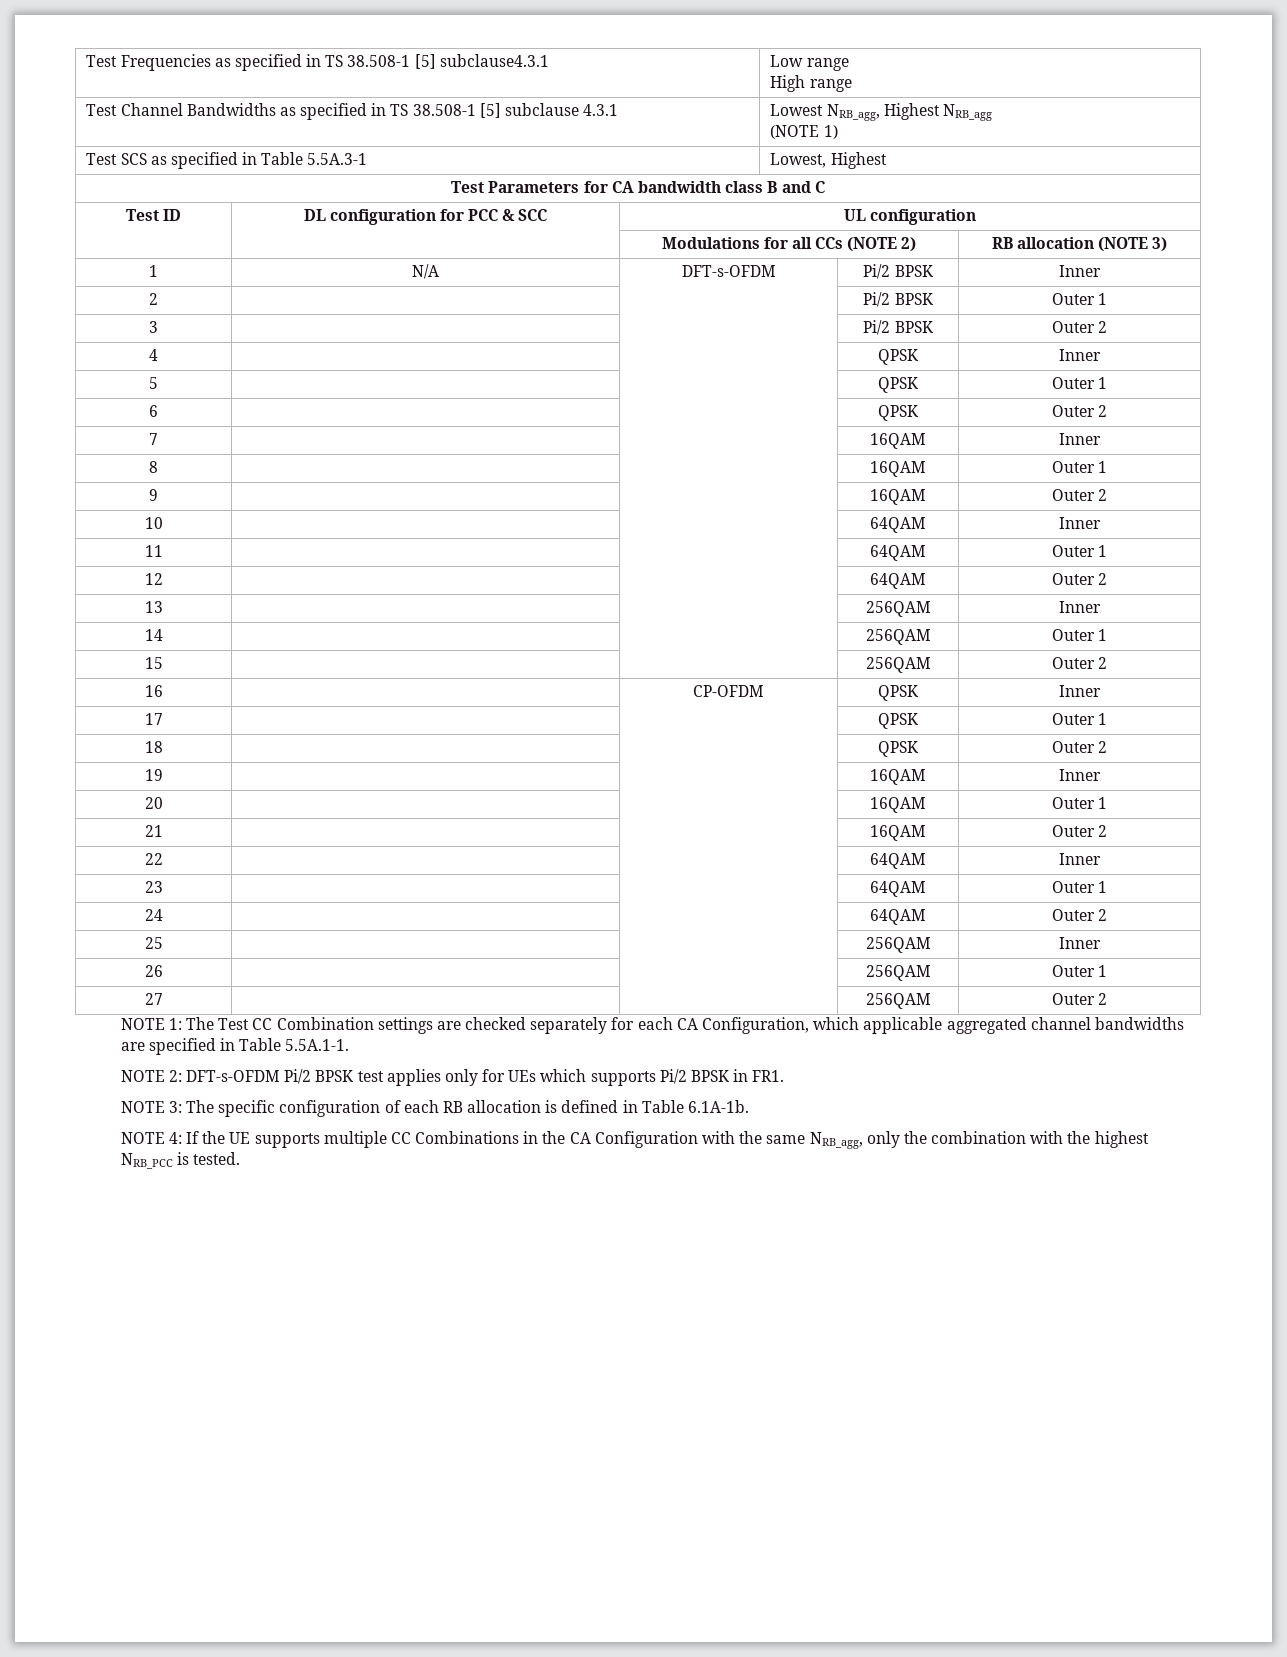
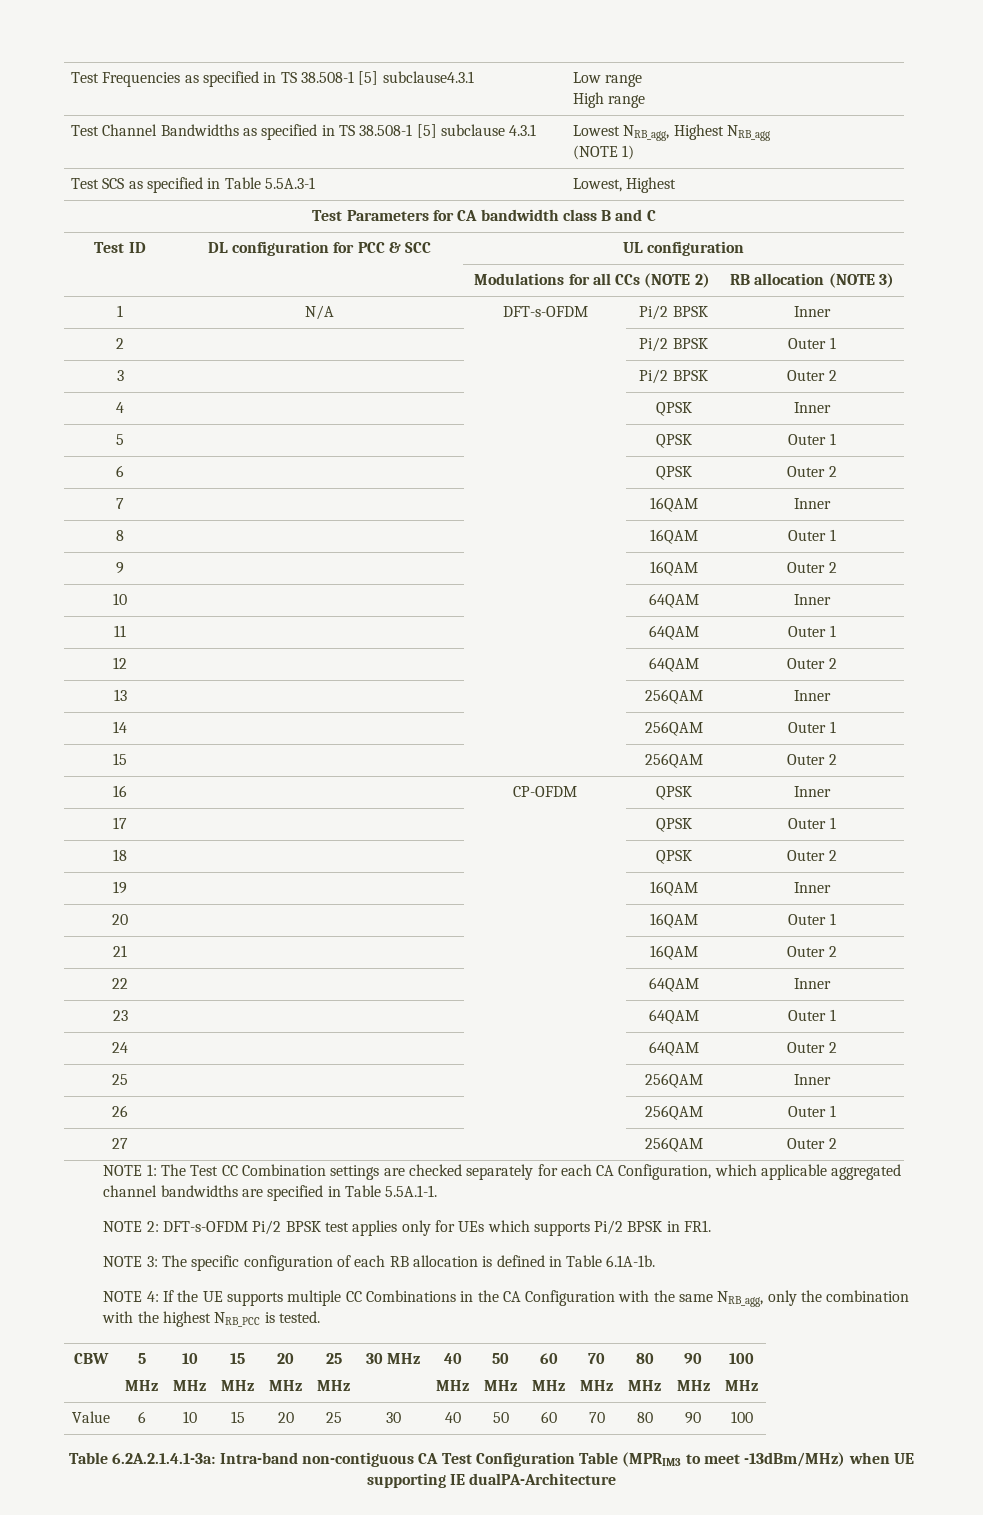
(240, 1158) none -> [74,1353,109,1364] [137,1353,146,1364] [125,1380,158,1391] [181,1353,198,1364] [173,1380,206,1391] [230,1353,245,1364] [221,1380,254,1391] [277,1353,294,1364] [269,1380,302,1391] [325,1353,342,1364] [317,1380,350,1391] [365,1353,421,1364] [443,1353,462,1364] [436,1380,469,1391] [492,1353,509,1364] [484,1380,517,1391] [539,1353,558,1364] [532,1380,565,1391] [588,1353,605,1364] [580,1380,613,1391] [635,1353,654,1364] [628,1380,661,1391] [684,1353,702,1364] [676,1380,710,1391] [729,1353,754,1364] [725,1380,758,1391] [72,1411,110,1423] [137,1411,146,1423] [182,1411,197,1423] [230,1411,245,1423] [277,1412,294,1423] [325,1412,342,1423] [385,1412,401,1423] [444,1412,461,1423] [492,1412,509,1423] [540,1411,557,1423] [588,1412,605,1423] [636,1412,653,1423] [685,1412,701,1424] [730,1411,753,1423] [68,1452,915,1467] [366,1473,617,1488] // CBW | 5 // MHz | 10 // MHz | 15 // MHz | 20 // MHz | 25 // MHz | 30 MHz | 40 // MHz | 50 // MHz | 60 // MHz | 70 // MHz | 80 // MHz | 90 // MHz | 100 // MHz // Value | 6 | 10 | 15 | 20 | 25 | 30 | 40 | 50 | 60 | 70 | 80 | 90 | 100 // Table 6.2A.2.1.4.1-3a: Intra-band non-contiguous CA Test Configuration Table (MPRIM3 to meet -13dBm/MHz) when UE supporting IE dualPA-Architecture

